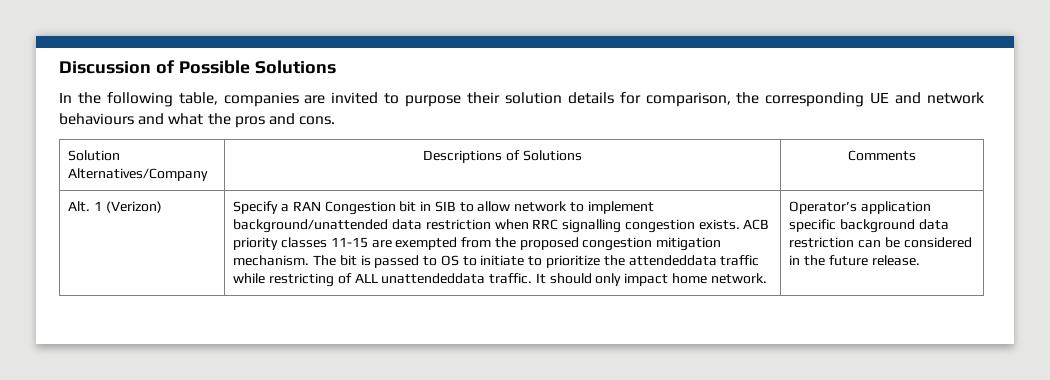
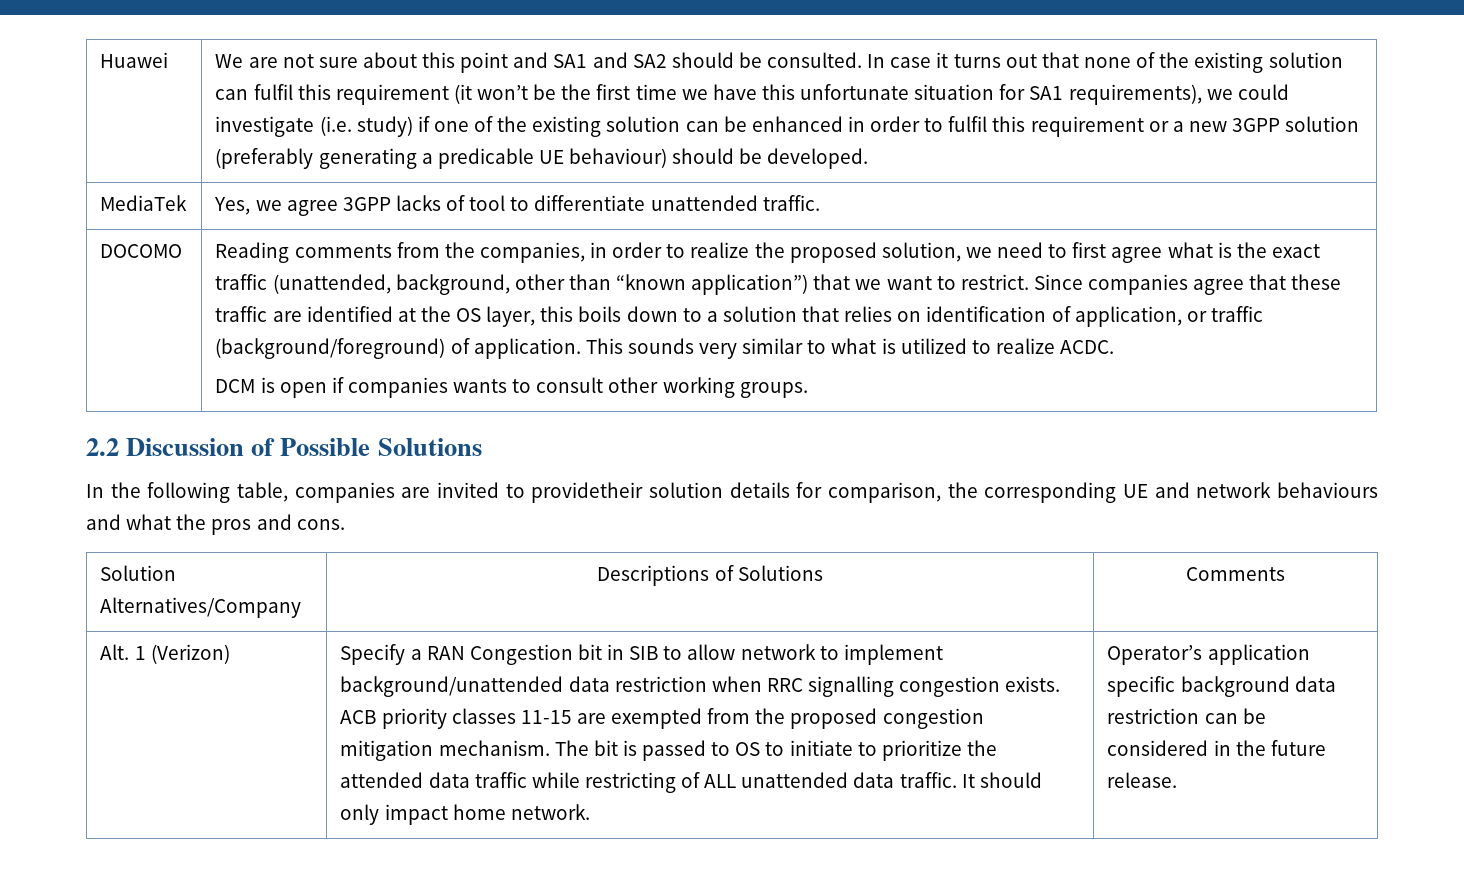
(59, 67) none -> [100,52,169,68] [215,52,1343,73] [215,84,1289,105] [215,116,1360,137] [215,148,869,169] [100,195,188,211] [214,195,820,216] [100,244,183,258] [215,242,1320,263] [215,274,1342,295] [215,306,1263,327] [215,338,1115,359] [215,377,808,398] [86,438,119,456] Huawei | We are not sure about this point and SA1 and SA2 should be consulted. In case it turns out that none of the existing solution can fulfil this requirement (it won’t be the first time we have this unfortunate situation for SA1 requirements), we could investigate (i.e. study) if one of the existing solution can be enhanced in order to fulfil this requirement or a new 3GPP solution (preferably generating a predicable UE behaviour) should be developed. // MediaTek | Yes, we agree 3GPP lacks of tool to differentiate unattended traffic. // DOCOMO | Reading comments from the companies, in order to realize the proposed solution, we need to first agree what is the exact traffic (unattended, background, other than “known application”) that we want to restrict. Since companies agree that these traffic are identified at the OS layer, this boils down to a solution that relies on identification of application, or traffic (background/foreground) of application. This sounds very similar to what is utilized to realize ACDC. // DCM is open if companies wants to consult other working groups. // 2.2
[405,92,501,107] purpose their -> [531,482,644,503] providetheir
[628,255,717,266] attendeddata -> [340,772,470,788] attended data
[381,273,486,284] unattendeddata -> [741,772,895,788] unattended data

